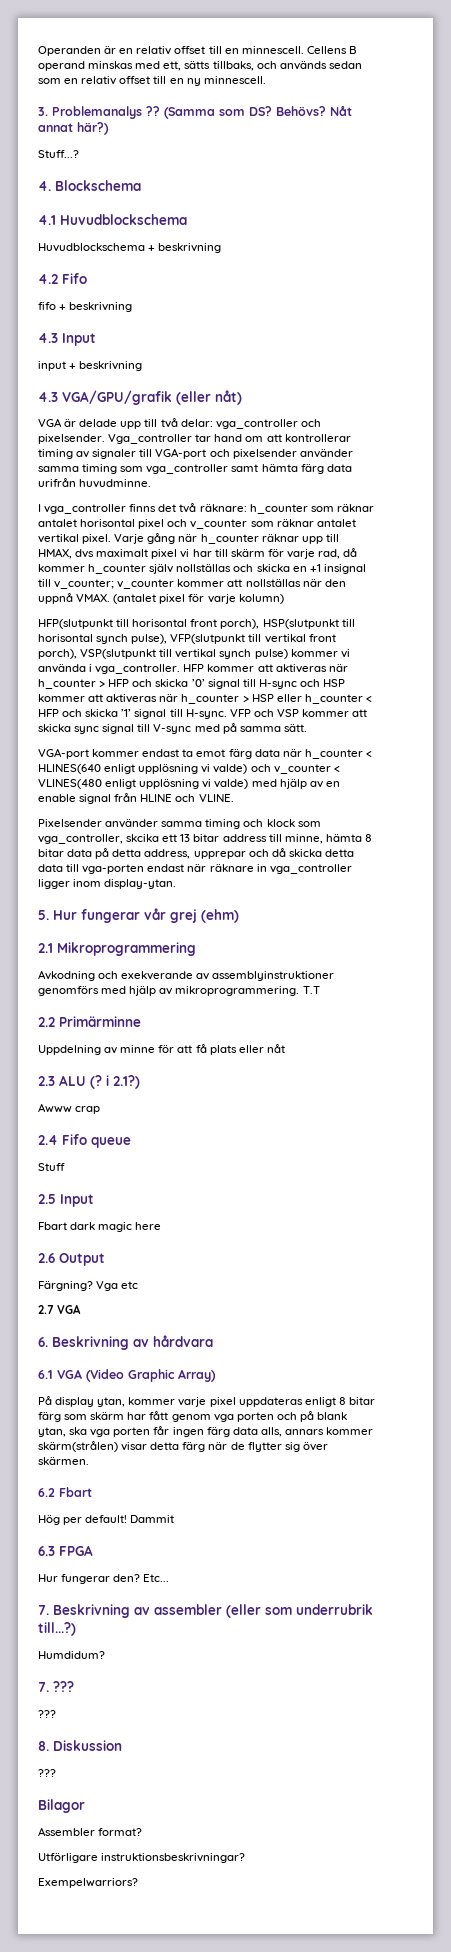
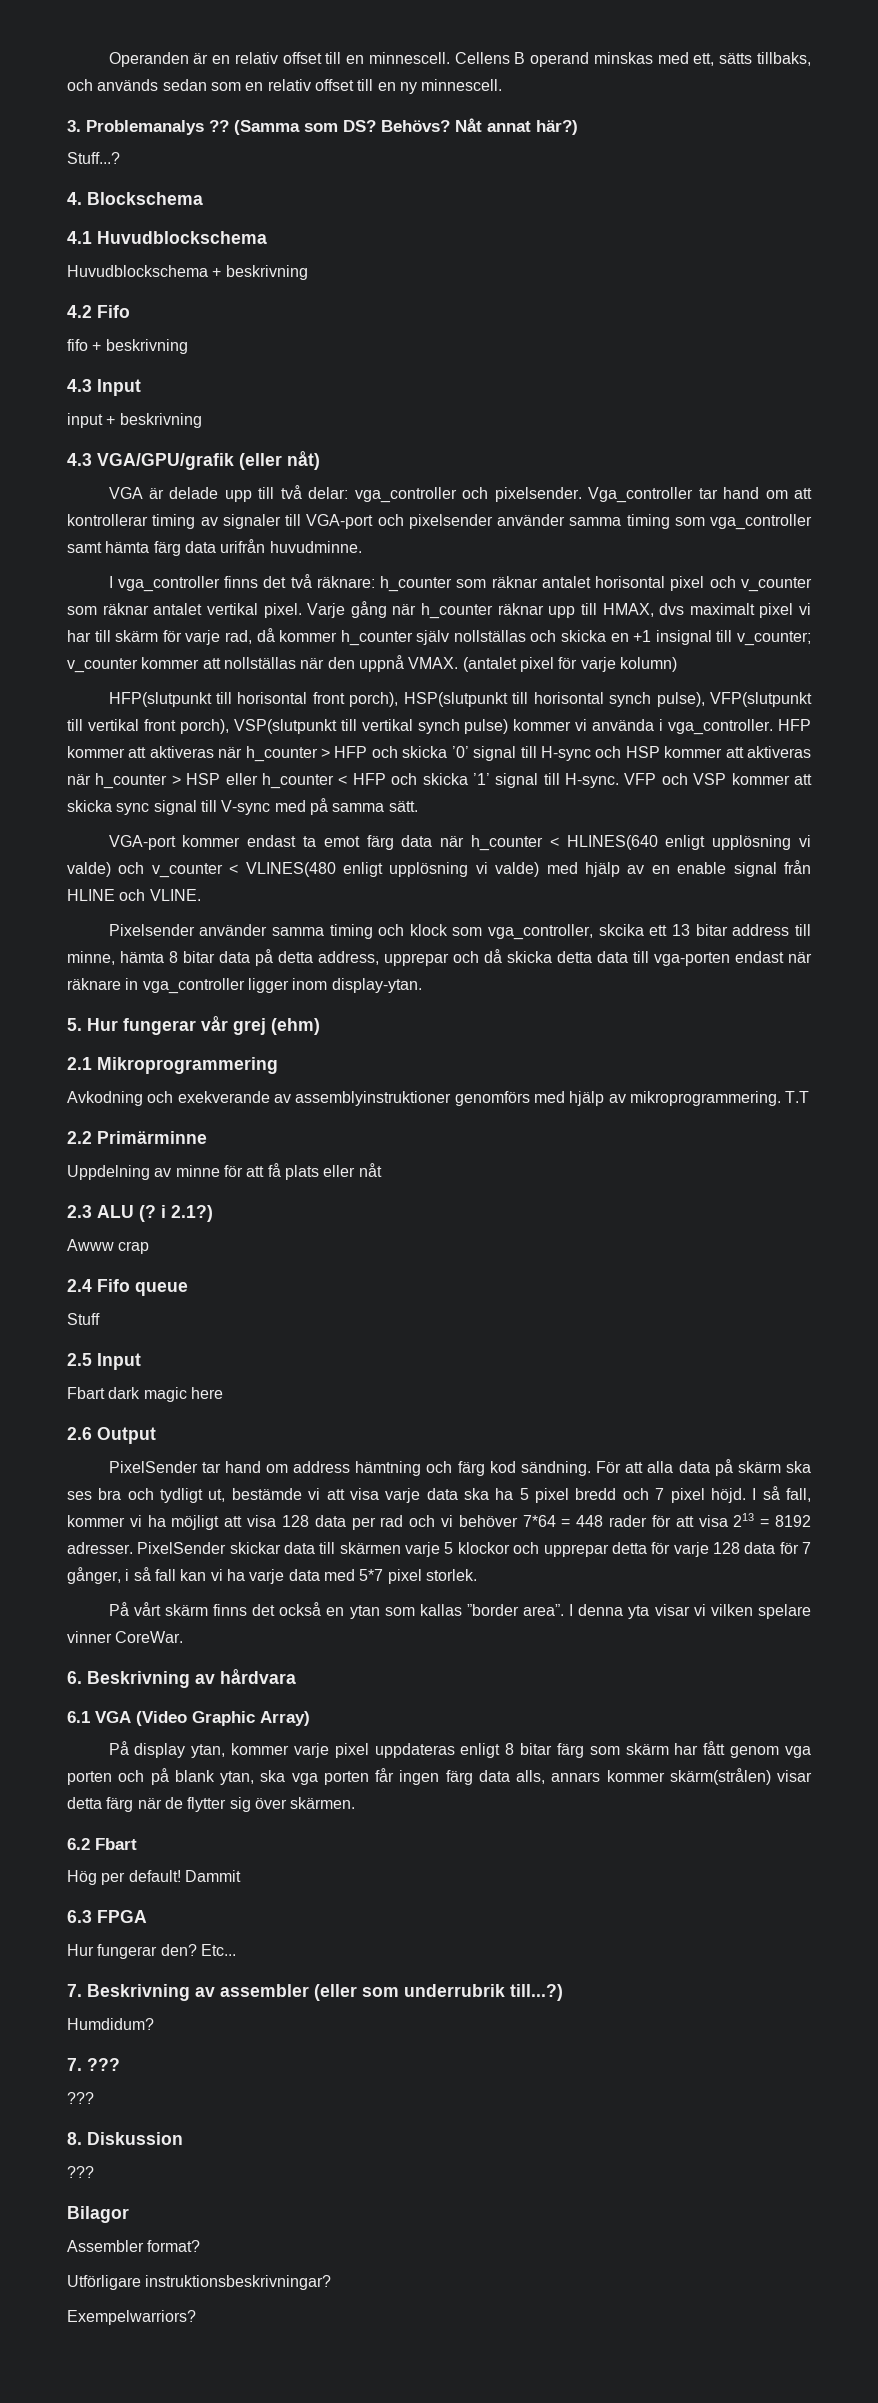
[38,1281,139,1291] [38,1304,82,1314] Färgning? Vga etc // 2.7 VGA -> [108,1459,812,1476] [67,1486,812,1503] [67,1513,812,1530] [67,1542,812,1557] [67,1567,477,1584] [108,1602,812,1619] [67,1631,184,1643] PixelSender tar hand om address hämtning och färg kod sändning. För att alla data på skärm ska ses bra och tydligt ut, bestämde vi att visa varje data ska ha 5 pixel bredd och 7 pixel höjd. I så fall, kommer vi ha möjligt att visa 128 data per rad och vi behöver 7*64 = 448 rader för att visa 213 = 8192 adresser. PixelSender skickar data till skärmen varje 5 klockor och upprepar detta för varje 128 data för 7 gånger, i så fall kan vi ha varje data med 5*7 pixel storlek. // På vårt skärm finns det också en ytan som kallas ”border area”. I denna yta visar vi vilken spelare vinner CoreWar.

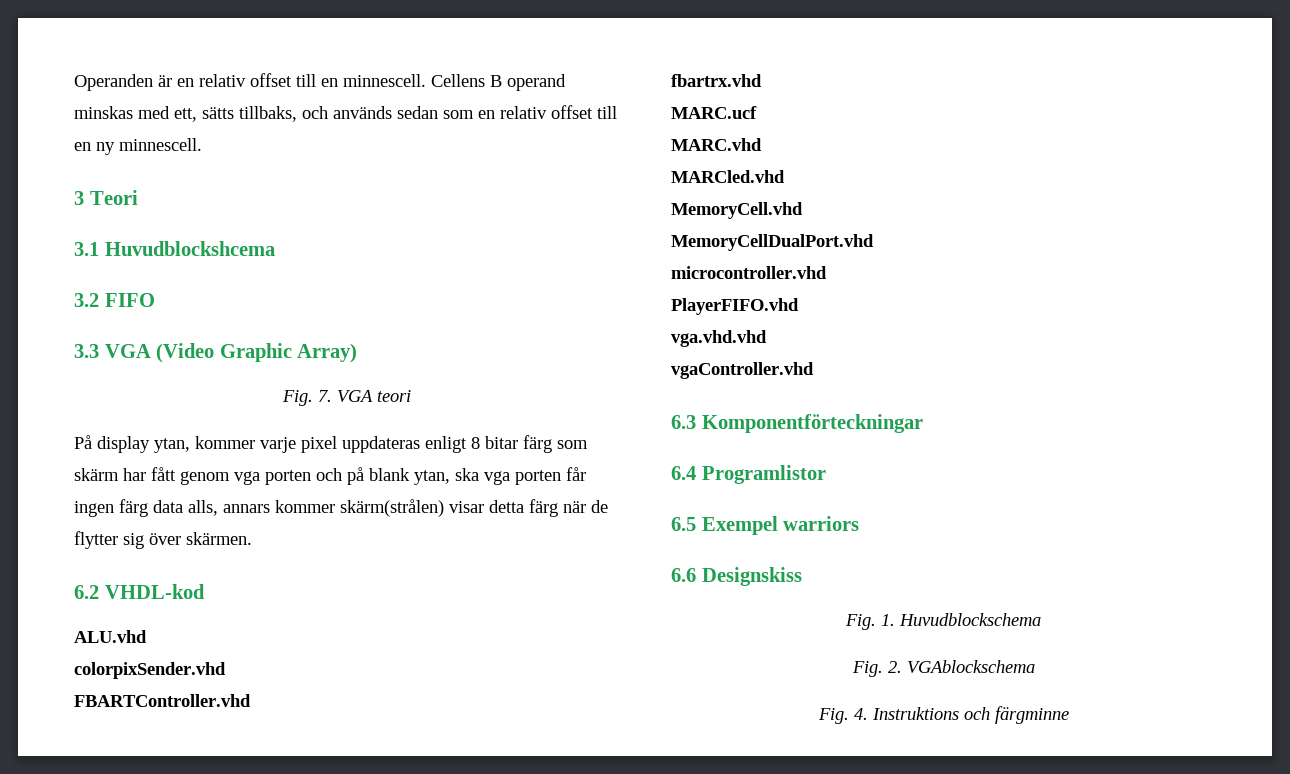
[67,118,578,135] [67,152,120,164] [67,192,203,205] [67,231,267,244] [67,265,308,280] [67,305,130,318] [67,339,188,354] [67,379,141,396] [67,413,202,428] [67,451,320,470] [108,485,813,503] [67,514,812,530] [67,539,362,556] [108,574,812,592] [67,601,811,619] [67,628,812,646] [67,655,677,673] [108,692,812,707] [67,719,812,735] [67,746,811,762] [67,773,813,789] [67,798,418,815] [108,835,811,851] [67,860,811,878] [67,889,201,901] [108,924,811,940] [67,949,812,966] [67,978,422,994] [67,1016,320,1035] [67,1057,278,1074] [67,1091,810,1106] [67,1131,207,1144] [67,1163,382,1180] [67,1205,213,1222] [67,1239,150,1254] [67,1279,188,1296] [67,1313,100,1325] [67,1353,141,1370] [67,1387,223,1402] [67,1427,156,1444] [108,1459,812,1476] [67,1486,812,1503] [67,1513,812,1530] [67,1542,812,1557] [67,1567,477,1584] [108,1602,812,1619] [67,1631,184,1643] [67,1669,296,1688] [67,1711,90,1723] 3. Problemanalys ?? (Samma som DS? Behövs? Nåt annat här?) // Stuff...? // 4. Blockschema // 4.1 Huvudblockschema // Huvudblockschema + beskrivning // 4.2 Fifo // fifo + beskrivning // 4.3 Input // input + beskrivning // 4.3 VGA/GPU/grafik (eller nåt) // VGA är delade upp till två delar: vga_controller och pixelsender. Vga_controller tar hand om att kontrollerar timing av signaler till VGA-port och pixelsender använder samma timing som vga_controller samt hämta färg data urifrån huvudminne. // I vga_controller finns det två räknare: h_counter som räknar antalet horisontal pixel och v_counter som räknar antalet vertikal pixel. Varje gång när h_counter räknar upp till HMAX, dvs maximalt pixel vi har till skärm för varje rad, då kommer h_counter själv nollställas och skicka en +1 insignal till v_counter; v_counter kommer att nollställas när den uppnå VMAX. (antalet pixel för varje kolumn) // HFP(slutpunkt till horisontal front porch), HSP(slutpunkt till horisontal synch pulse), VFP(slutpunkt till vertikal front porch), VSP(slutpunkt till vertikal synch pulse) kommer vi använda i vga_controller. HFP kommer att aktiveras när h_counter > HFP och skicka ’0’ signal till H-sync och HSP kommer att aktiveras när h_counter > HSP eller h_counter < HFP och skicka ’1’ signal till H-sync. VFP och VSP kommer att skicka sync signal till V-sync med på samma sätt. // VGA-port kommer endast ta emot färg data när h_counter < HLINES(640 enligt upplösning vi valde) och v_counter < VLINES(480 enligt upplösning vi valde) med hjälp av en enable signal från HLINE och VLINE. // Pixelsender använder samma timing och klock som vga_controller, skcika ett 13 bitar address till minne, hämta 8 bitar data på detta address, upprepar och då skicka detta data till vga-porten endast när räknare in vga_controller ligger inom display-ytan. // 5. Hur fungerar vår grej (ehm) // 2.1 Mikroprogrammering // Avkodning och exekverande av assemblyinstruktioner genomförs med hjälp av mikroprogrammering. T.T // 2.2 Primärminne // Uppdelning av minne för att få plats eller nåt // 2.3 ALU (? i 2.1?) // Awww crap // 2.4 Fifo queue // Stuff // 2.5 Input // Fbart dark magic here // 2.6 Output // PixelSender tar hand om address hämtning och färg kod sändning. För att alla data på skärm ska ses bra och tydligt ut, bestämde vi att visa varje data ska ha 5 pixel bredd och 7 pixel höjd. I så fall, kommer vi ha möjligt att visa 128 data per rad och vi behöver 7*64 = 448 rader för att visa 213 = 8192 adresser. PixelSender skickar data till skärmen varje 5 klockor och upprepar detta för varje 128 data för 7 gånger, i så fall kan vi ha varje data med 5*7 pixel storlek. // På vårt skärm finns det också en ytan som kallas ”border area”. I denna yta visar vi vilken spelare vinner CoreWar. // 6. Beskrivning av hårdvara // 6.1 -> [74,190,138,205] [74,241,275,256] [74,293,155,307] [74,344,99,358] 3 Teori // 3.1 Huvudblockshcema // 3.2 FIFO // 3.3
(310, 1718) none -> [281,390,411,406] // Fig. 7. VGA teori
[95,1838,137,1850] [67,1870,241,1885] [67,1910,147,1923] [67,1944,236,1959] [67,1984,563,2001] [67,2018,154,2030] [67,2058,120,2071] [67,2092,94,2104] [67,2132,183,2145] [67,2166,94,2178] [67,2206,129,2223] [67,2240,201,2252] [67,2275,332,2290] [67,2310,196,2325] Fbart // Hög per default! Dammit // 6.3 FPGA // Hur fungerar den? Etc... // 7. Beskrivning av assembler (eller som underrubrik till...?) // Humdidum? // 7. ??? // ??? // 8. Diskussion // ??? // Bilagor // Assembler format? // Utförligare instruktionsbeskrivningar? // Exempelwarriors? -> [104,584,205,599] [74,630,147,643] [74,662,226,679] [74,694,251,707] [671,74,762,87] [671,106,757,119] [671,138,762,151] [671,170,785,183] [671,202,803,219] [671,234,874,251] [671,266,827,279] [671,298,799,315] [671,330,767,347] [671,362,814,379] [671,414,923,433] [671,465,826,484] [671,516,860,535] [671,567,802,586] [845,613,1041,630] [851,660,1035,677] [817,706,1069,724] VHDL-kod // ALU.vhd // colorpixSender.vhd // FBARTController.vhd // fbartrx.vhd // MARC.ucf // MARC.vhd // MARCled.vhd // MemoryCell.vhd // MemoryCellDualPort.vhd // microcontroller.vhd // PlayerFIFO.vhd // vga.vhd.vhd // vgaController.vhd // 6.3 Komponentförteckningar // 6.4 Programlistor // 6.5 Exempel warriors // 6.6 Designskiss // Fig. 1. Huvudblockschema // Fig. 2. VGAblockschema // Fig. 4. Instruktions och färgminne

